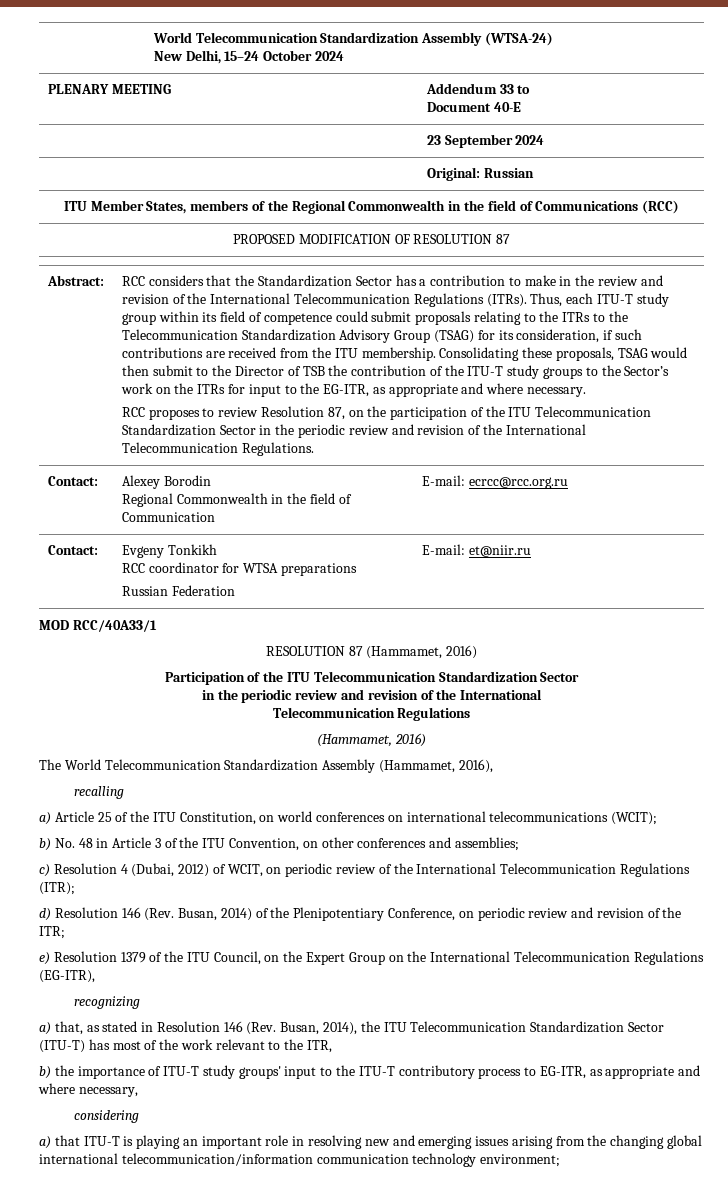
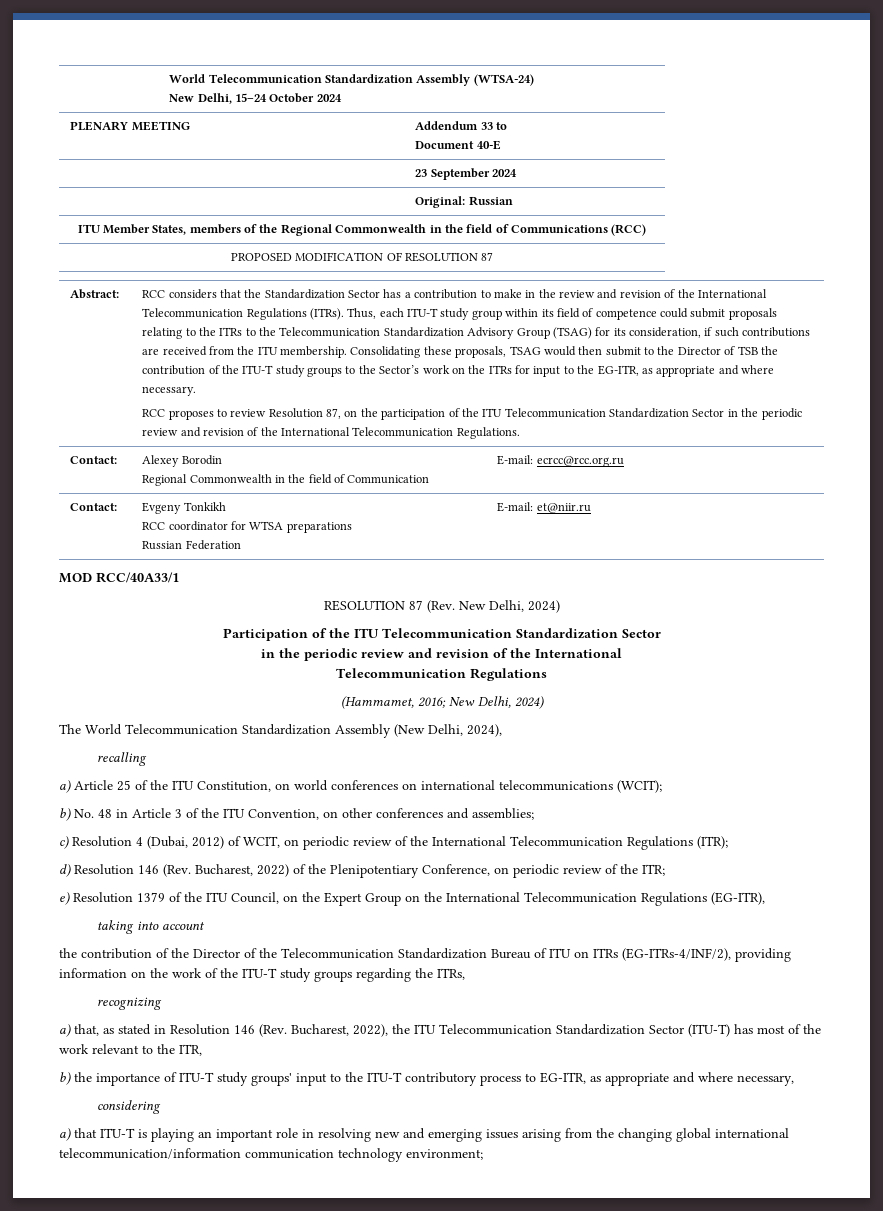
[366,645,478,659] (Hammamet, 2016) -> [426,600,560,613] (Rev. New Delhi, 2024)
[394,733,426,747] 2016) -> [417,696,544,709] 2016; New Delhi, 2024)
[378,759,493,773] (Hammamet, 2016), -> [394,724,502,737] (New Delhi, 2024),
[178,908,252,921] Busan, 2014) -> [195,864,289,877] Bucharest, 2022)
[571,907,644,918] and revision -> (602, 869) none
(95, 976) none -> [97,920,206,934] [59,948,791,962] [59,968,465,982] // taking into account // the contribution of the Director of the Telecommunication Standardization Bureau of ITU on ITRs (EG-ITRs-4/INF/2), providing information on the work of the ITU-T study groups regarding the ITRs,
[280,1022,358,1035] Busan, 2014), -> [291,1024,388,1037] Bucharest, 2022),

